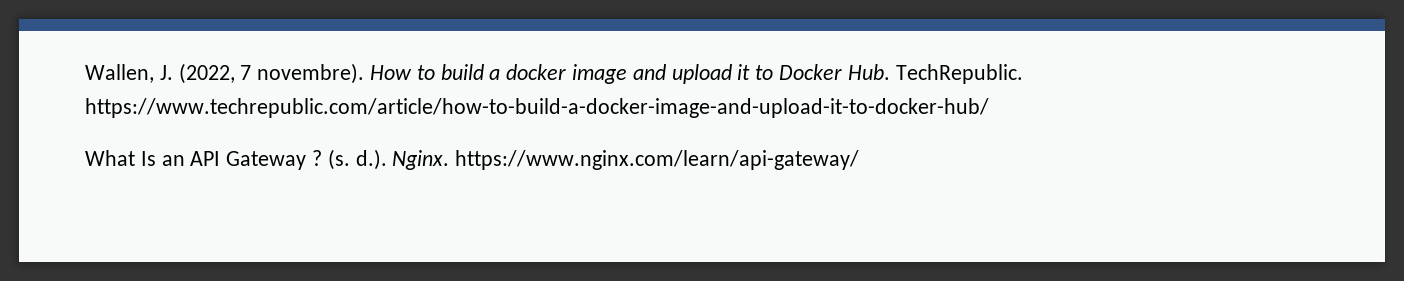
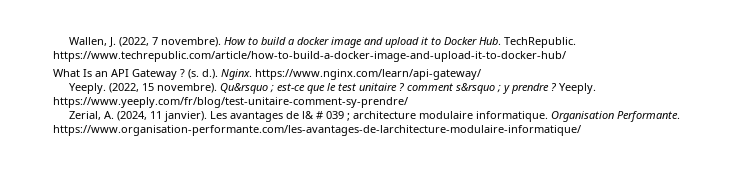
(860, 160) none -> [69,83,597,94] [53,97,408,108] [69,111,681,122] [53,125,581,136] // Yeeply. (2022, 15 novembre). Qu&rsquo ; est-ce que le test unitaire ? comment s&rsquo ; y prendre ? Yeeply. https://www.yeeply.com/fr/blog/test-unitaire-comment-sy-prendre/ // Zerial, A. (2024, 11 janvier). Les avantages de l& # 039 ; architecture modulaire informatique. Organisation Performante. https://www.organisation-performante.com/les-avantages-de-larchitecture-modulaire-informatique/

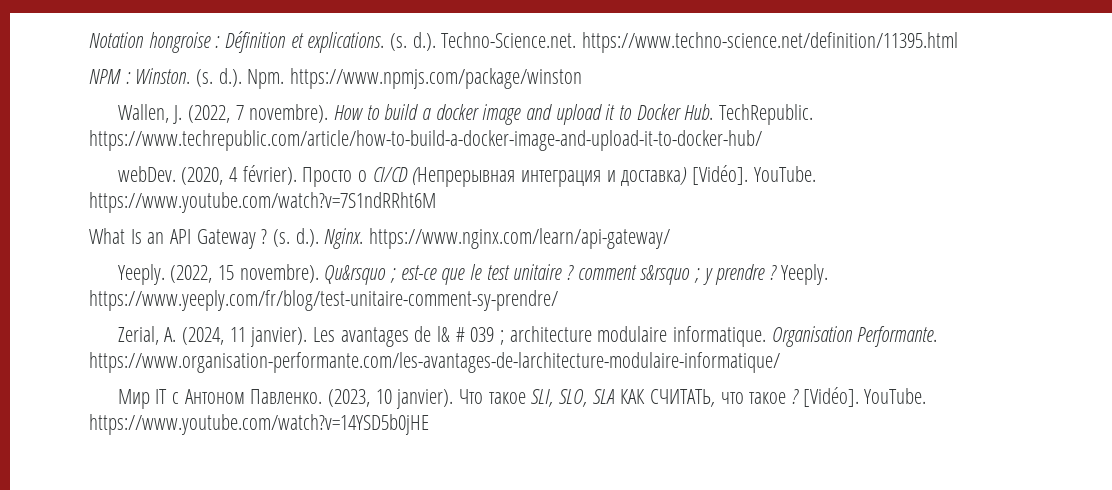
(69, 41) none -> [89,31,959,53] [89,68,583,89] Notation hongroise : Définition et explications. (s. d.). Techno-Science.net. https://www.techno-science.net/definition/11395.html // NPM : Winston. (s. d.). Npm. https://www.npmjs.com/package/winston //
(566, 56) none -> [117,165,816,187] [89,192,436,213] // webDev. (2020, 4 février). Просто о CI/CD (Непрерывная интеграция и доставка) [Vidéo]. YouTube. https://www.youtube.com/watch?v=7S1ndRRht6M
(581, 130) none -> [117,387,927,409] [89,414,429,435] // Мир IT с Антоном Павленко. (2023, 10 janvier). Что такое SLI, SLO, SLA КАК СЧИТАТЬ, что такое ? [Vidéo]. YouTube. https://www.youtube.com/watch?v=14YSD5b0jHE

